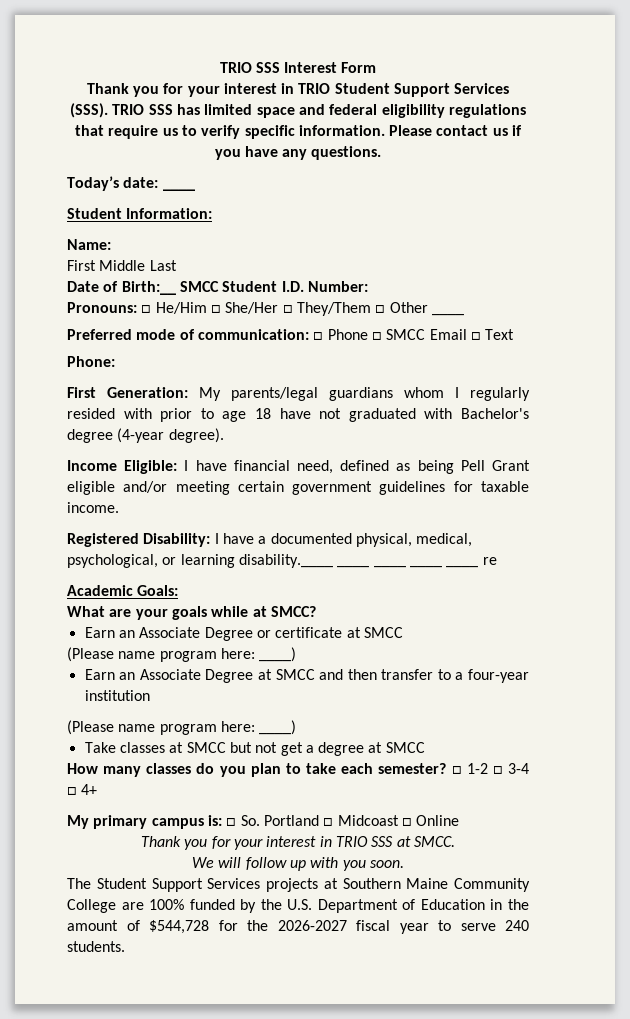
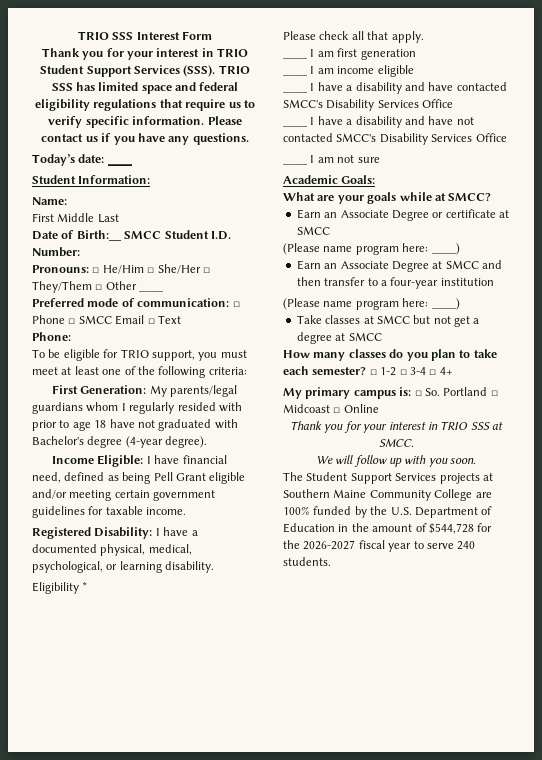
(115, 361) none -> [32,349,247,361] [32,366,247,378] // To be eligible for TRIO support, you must meet at least one of the following criteria:
[238,554,479,568] [482,557,497,565] disability.____ ____ ____ ____ ____ re -> [165,561,215,573] [32,582,88,594] [283,31,424,43] [283,57,308,59] [310,48,416,60] [283,74,308,76] [310,65,414,77] [283,91,308,93] [310,82,507,94] [283,99,454,111] [283,125,308,127] [310,116,474,128] [283,133,507,145] [283,163,308,165] [310,155,380,163] disability. // Eligibility * // Please check all that apply. // ____ I am first generation // ____ I am income eligible // ____ I have a disability and have contacted SMCC's Disability Services Office // ____ I have a disability and have not contacted SMCC's Disability Services Office // ____ I am not sure

